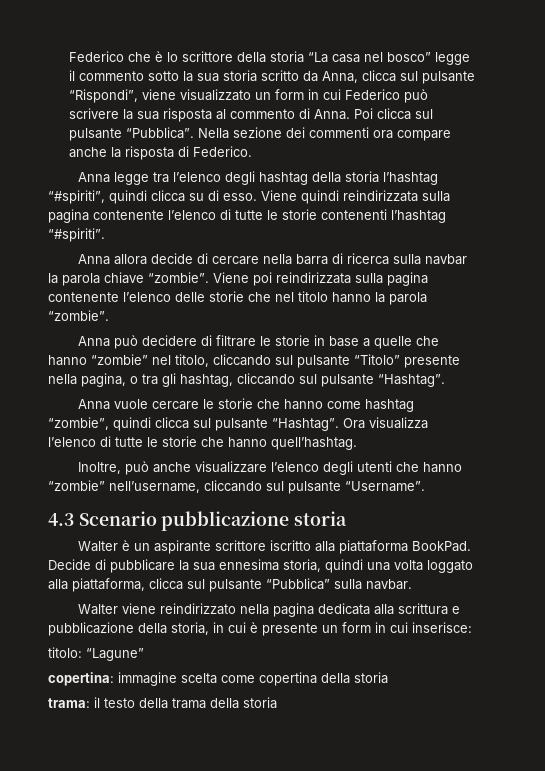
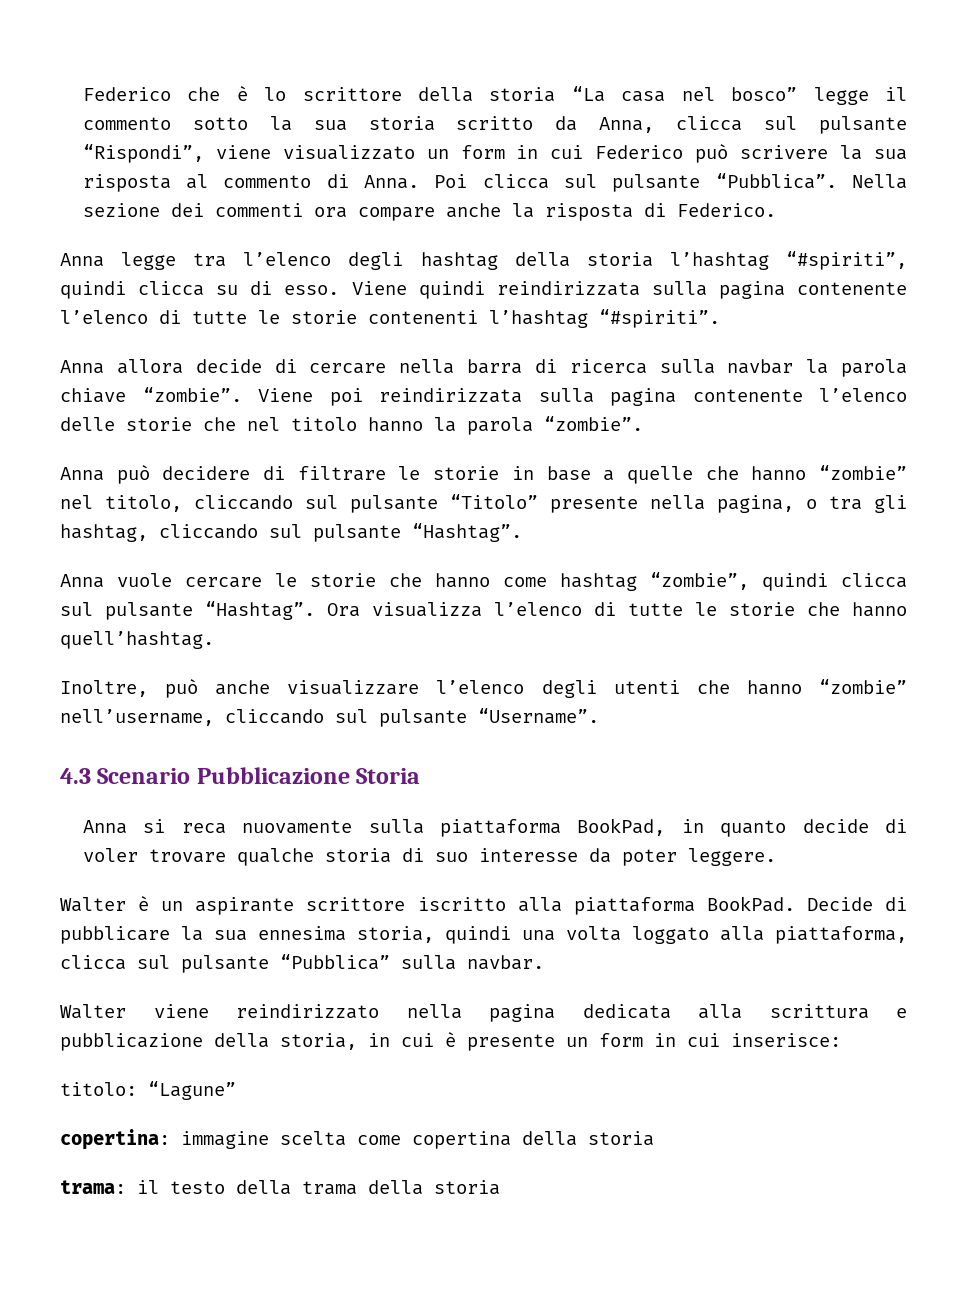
[161,511,348,531] pubblicazione storia -> [196,767,421,784] [82,818,908,837] [82,848,776,866] Pubblicazione Storia // Anna si reca nuovamente sulla piattaforma BookPad, in quanto decide di voler trovare qualche storia di suo interesse da poter leggere.

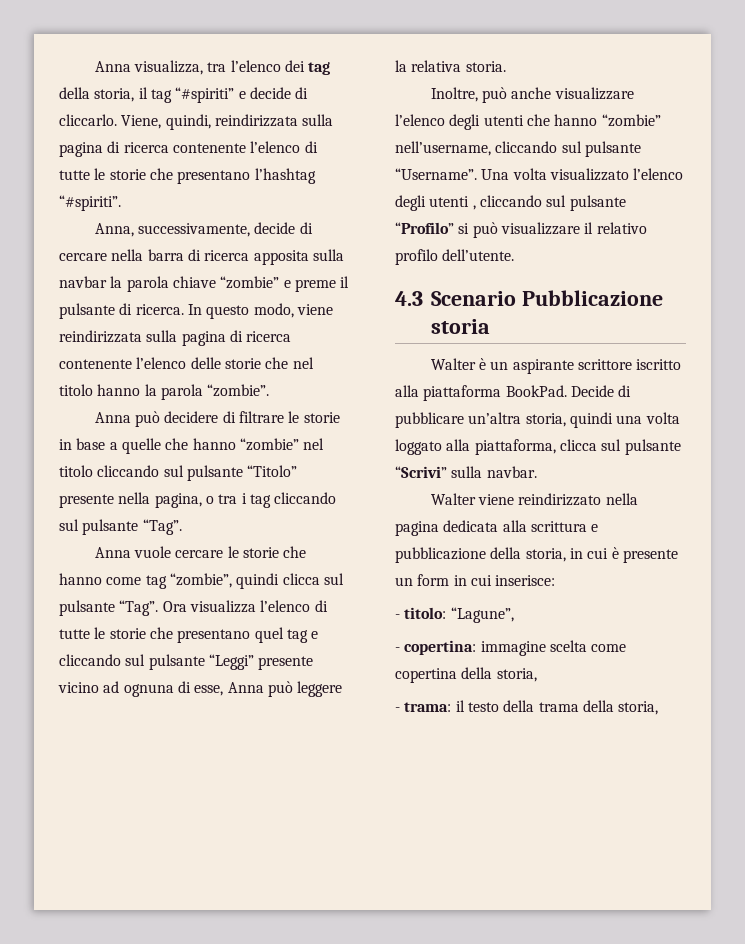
[82,86,907,105] [82,116,908,134] [82,144,907,163] [82,173,908,192] [82,203,776,221] [60,251,907,270] [60,281,785,299] Federico che è lo scrittore della storia “La casa nel bosco” legge il commento sotto la sua storia scritto da Anna, clicca sul pulsante “Rispondi”, viene visualizzato un form in cui Federico può scrivere la sua risposta al commento di Anna. Poi clicca sul pulsante “Pubblica”. Nella sezione dei commenti ora compare anche la risposta di Federico. // Anna legge tra l’elenco degli hashtag della storia l’hashtag “#spiriti”, quindi clicca su di esso. Viene quindi reindirizzata sulla pagina -> [94,60,331,75] [59,87,309,103] [59,114,334,130] [59,141,169,157] Anna visualizza, tra l’elenco dei tag della storia, il tag “#spiriti” e decide di cliccarlo. Viene, quindi, reindirizzata sulla pagina di ricerca
[368,310,478,324] contenenti -> [149,168,251,184] che presentano
[60,359,183,374] Anna allora -> [94,223,251,237] Anna, successivamente,
(647, 366) none -> [253,250,309,265] apposita
[142,387,676,406] “zombie”. Viene poi reindirizzata sulla pagina -> [220,276,350,292] [59,303,333,319] [59,330,292,346] “zombie” e preme il pulsante di ricerca. In questo modo, viene reindirizzata sulla pagina di ricerca
[105,495,182,512] titolo, -> [59,465,93,477] titolo
[874,495,907,513] [60,523,522,542] gli hashtag, cliccando sul pulsante “Hashtag”. -> [241,492,337,508] [59,519,182,535] i tag cliccando sul pulsante “Tag”.
[560,573,637,591] hashtag -> [145,575,167,589] tag
[205,601,315,620] “Hashtag”. -> [119,600,159,616] “Tag”.
[852,602,907,617] [60,631,214,649] hanno quell’hashtag. -> [177,627,319,643] [59,654,314,670] [58,681,343,697] [395,60,506,72] presentano quel tag e cliccando sul pulsante “Leggi” presente vicino ad ognuna di esse, Anna può leggere la relativa storia.
[60,767,421,784] [82,818,908,837] [82,848,776,866] // 4.3 Scenario Pubblicazione Storia // Anna si reca nuovamente sulla piattaforma BookPad, in quanto decide di voler trovare qualche storia di suo interesse da poter leggere. -> [481,168,684,181] [395,195,626,211] [395,222,647,238] [395,249,515,265] [395,290,663,306] [431,319,490,334] Una volta visualizzato l’elenco degli utenti , cliccando sul pulsante “Profilo” si può visualizzare il relativo profilo dell’utente. // 4.3 Scenario Pubblicazione storia
[181,926,346,941] la sua ennesima -> [468,412,522,424] un’altra
[280,954,390,970] “Pubblica” -> [395,466,447,478] “Scrivi”
[60,1081,236,1100] titolo: “Lagune” // -> [395,607,514,623] [395,647,400,652] - titolo: “Lagune”, // -
[588,1131,654,1146] storia // -> [496,668,537,682] [395,707,400,712] storia, // -
[434,1180,500,1195] storia -> [618,701,659,715] storia,

